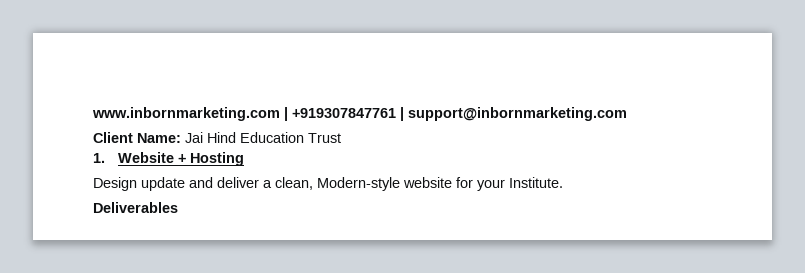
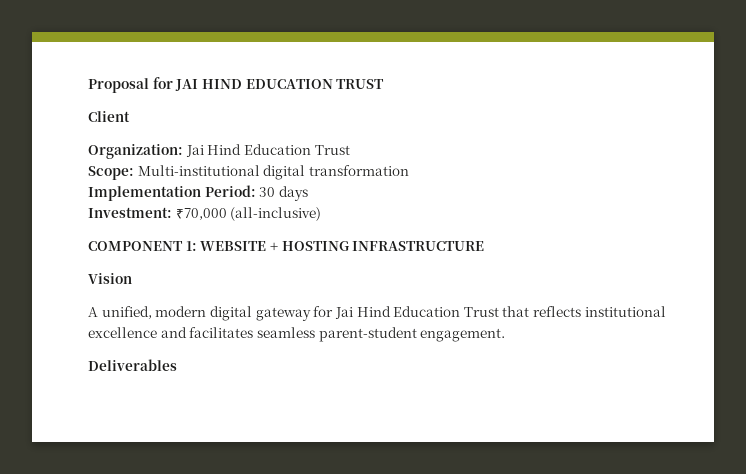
[92,107,627,121] www.inbornmarketing.com | +919307847761 | support@inbornmarketing.com -> [88,77,385,93] Proposal for JAI HIND EDUCATION TRUST
[137,133,181,143] Name: -> [88,144,183,159] // Organization:
[93,152,245,166] [93,177,563,191] 1. Website + Hosting // Design update and deliver a clean, Modern-style website for your Institute. -> [88,165,409,180] [88,185,308,201] [88,207,322,221] [88,241,485,251] [88,273,132,284] [88,306,666,321] [88,327,506,342] Scope: Multi-institutional digital transformation // Implementation Period: 30 days // Investment: ₹70,000 (all-inclusive) // COMPONENT 1: WEBSITE + HOSTING INFRASTRUCTURE // Vision // A unified, modern digital gateway for Jai Hind Education Trust that reflects institutional excellence and facilitates seamless parent-student engagement.

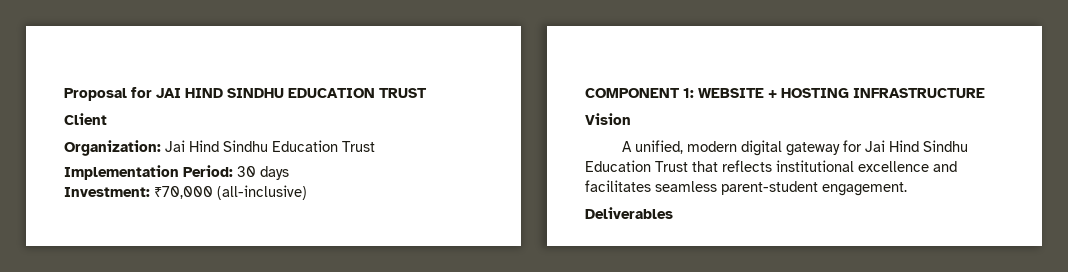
(242, 84) none -> [227,88,284,98] SINDHU
[243,144,350,155] [88,165,409,180] Education Trust // Scope: Multi-institutional digital transformation -> [223,140,375,152] Sindhu Education Trust
(391, 311) none -> [922,140,968,152] Sindhu

